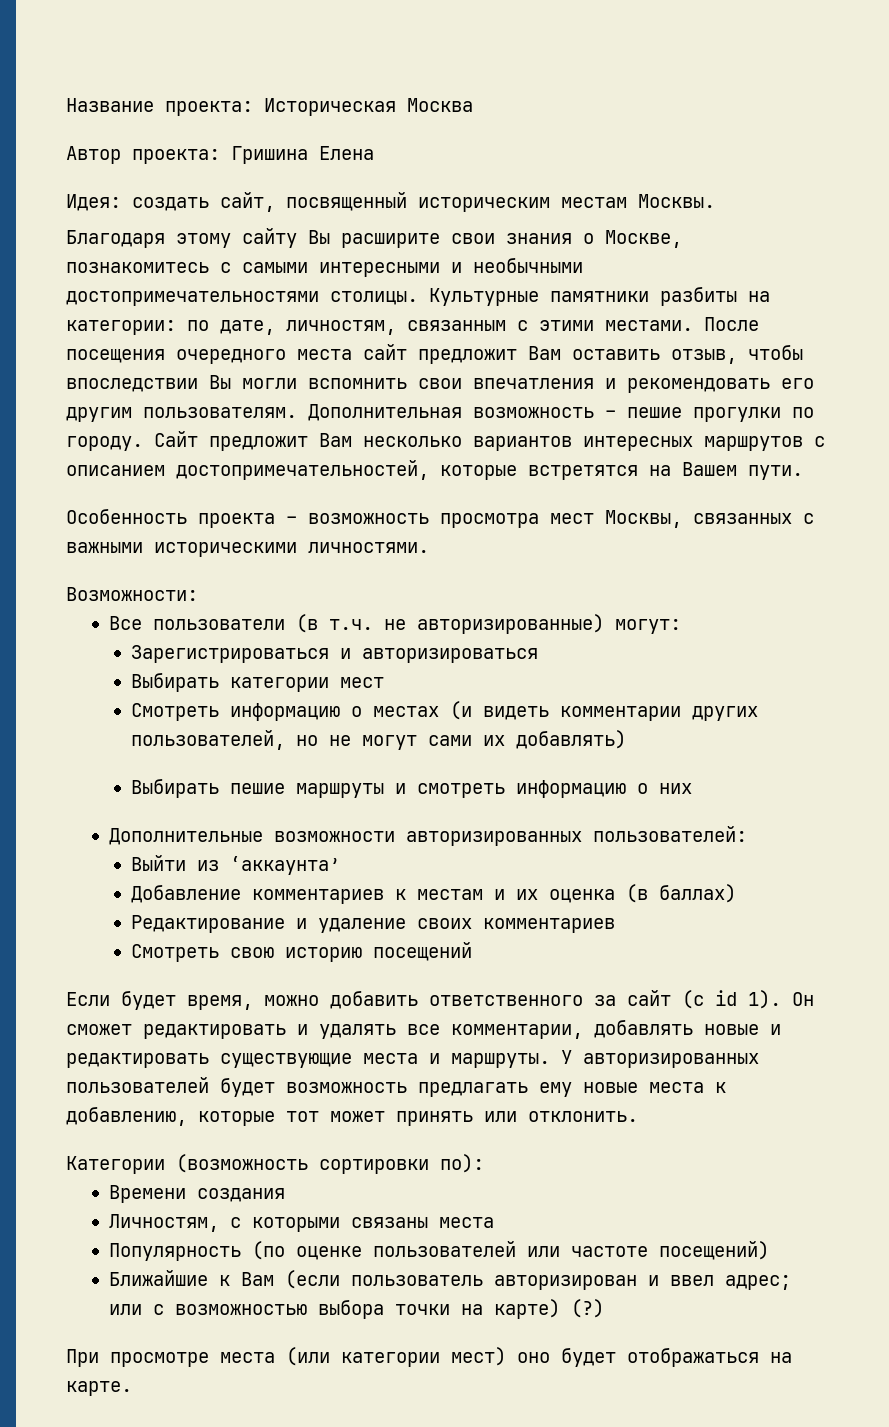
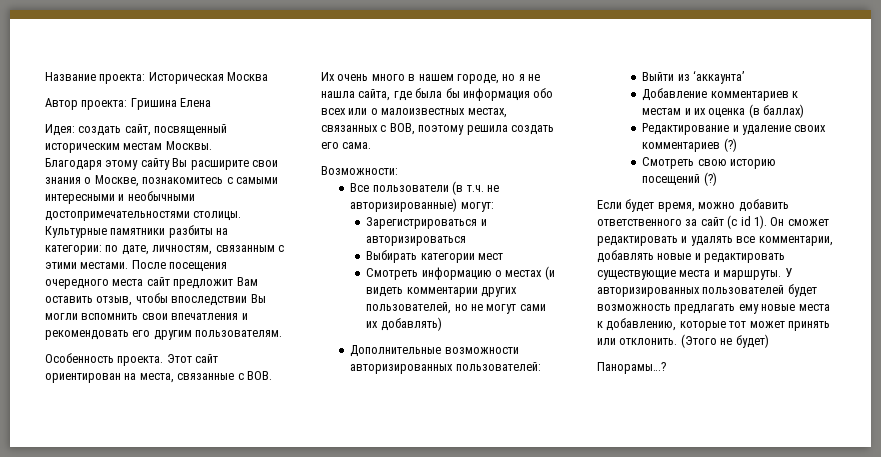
[308,404,814,422] [66,431,825,451] [66,460,803,480] [66,509,814,528] [66,542,429,557] Дополнительная возможность – пешие прогулки по городу. Сайт предложит Вам несколько вариантов интересных маршрутов с описанием достопримечательностей, которые встретятся на Вашем пути. // Особенность проекта – возможность просмотра мест Москвы, связанных с важными историческими личностями. -> [45,353,219,366] [45,371,272,383] [321,72,540,84] [321,88,554,101] [321,108,507,118] [321,123,554,135] [321,142,372,149] // Особенность проекта. Этот сайт ориентирован на места, связанные с ВОВ. Их очень много в нашем городе, но я не нашла сайта, где была бы информация обо всех или о малоизвестных местах, связанных с ВОВ, поэтому решила создать его сама.
[130,779,692,798] // Выбирать пешие маршруты и смотреть информацию о них -> (442, 324) none
(615, 925) none -> [723,138,737,152] (?)
(472, 951) none -> [703,172,717,186] (?)
[66,1154,484,1174] [108,1185,285,1203] [108,1214,494,1232] [108,1241,769,1261] [108,1270,791,1290] [108,1299,604,1319] [66,1347,792,1367] [66,1381,132,1396] // Категории (возможность сортировки по): // Времени создания // Личностям, с которыми связаны места // Популярность (по оценке пользователей или частоте посещений) // Ближайшие к Вам (если пользователь авторизирован и ввел адрес; или с возможностью выбора точки на карте) (?) // При просмотре места (или категории мест) оно будет отображаться на карте. -> [680,334,769,348] [597,362,666,374] (Этого не будет) // Панорамы…?

